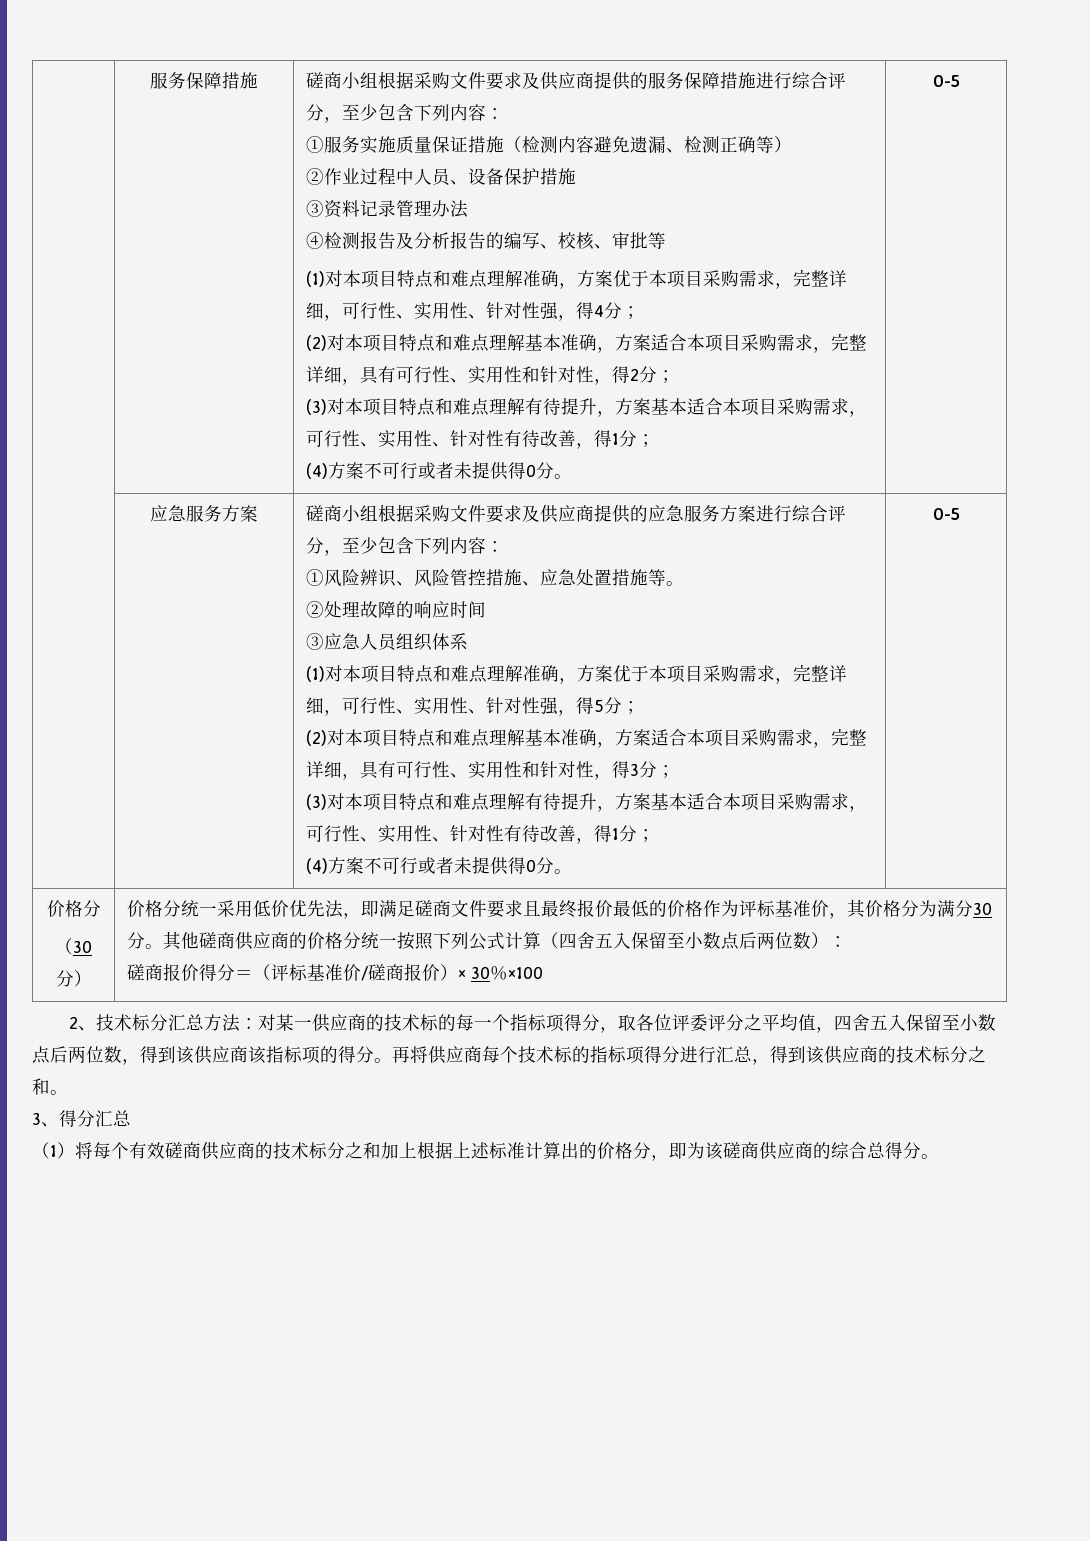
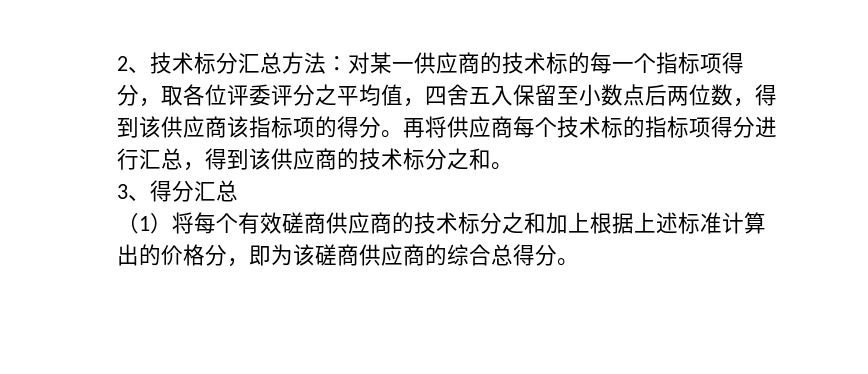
[150,72,258,89] [305,71,846,90] [305,104,504,123] [305,136,792,154] [305,168,576,186] [305,200,468,218] [305,231,666,250] [305,269,847,289] [305,302,640,321] [305,333,867,353] [305,366,675,385] [305,397,867,417] [305,430,655,449] [305,461,572,480] [932,75,960,87] [150,505,258,522] [305,504,846,523] [305,537,504,556] [305,569,684,587] [305,601,486,618] [305,633,468,651] [305,664,847,684] [305,697,640,716] [305,728,867,748] [305,761,675,780] [305,792,867,812] [305,825,655,844] [305,856,572,875] [932,508,960,520] [46,900,101,917] [55,938,92,955] [55,970,92,987] [126,899,992,919] [126,931,847,950] [126,963,543,981] | 服务保障措施 | 磋商小组根据采购文件要求及供应商提供的服务保障措施进行综合评分，至少包含下列内容： // ①服务实施质量保证措施（检测内容避免遗漏、检测正确等） // ②作业过程中人员、设备保护措施 // ③资料记录管理办法 // ④检测报告及分析报告的编写、校核、审批等 // (1)对本项目特点和难点理解准确，方案优于本项目采购需求，完整详细，可行性、实用性、针对性强，得4分； // (2)对本项目特点和难点理解基本准确，方案适合本项目采购需求，完整详细，具有可行性、实用性和针对性，得2分； // (3)对本项目特点和难点理解有待提升，方案基本适合本项目采购需求，可行性、实用性、针对性有待改善，得1分； // (4)方案不可行或者未提供得0分。 | 0-5 // | 应急服务方案 | 磋商小组根据采购文件要求及供应商提供的应急服务方案进行综合评分，至少包含下列内容： // ①风险辨识、风险管控措施、应急处置措施等。 // ②处理故障的响应时间 // ③应急人员组织体系 // (1)对本项目特点和难点理解准确，方案优于本项目采购需求，完整详细，可行性、实用性、针对性强，得5分； // (2)对本项目特点和难点理解基本准确，方案适合本项目采购需求，完整详细，具有可行性、实用性和针对性，得3分； // (3)对本项目特点和难点理解有待提升，方案基本适合本项目采购需求，可行性、实用性、针对性有待改善，得1分； // (4)方案不可行或者未提供得0分。 | 0-5 // 价格分 // （30分） | 价格分统一采用低价优先法，即满足磋商文件要求且最终报价最低的价格作为评标基准价，其价格分为满分30分。其他磋商供应商的价格分统一按照下列公式计算（四舍五入保留至小数点后两位数）： // 磋商报价得分＝（评标基准价/磋商报价）× 30％×100 // -> (117, 63) none

